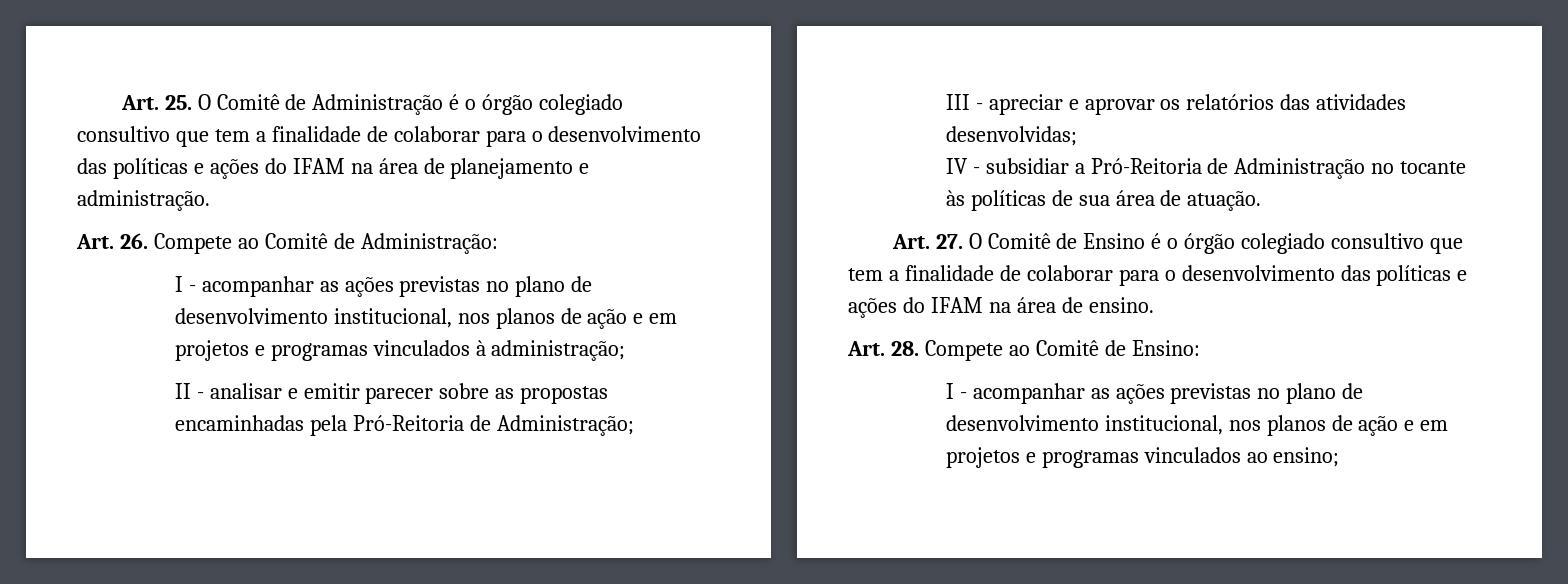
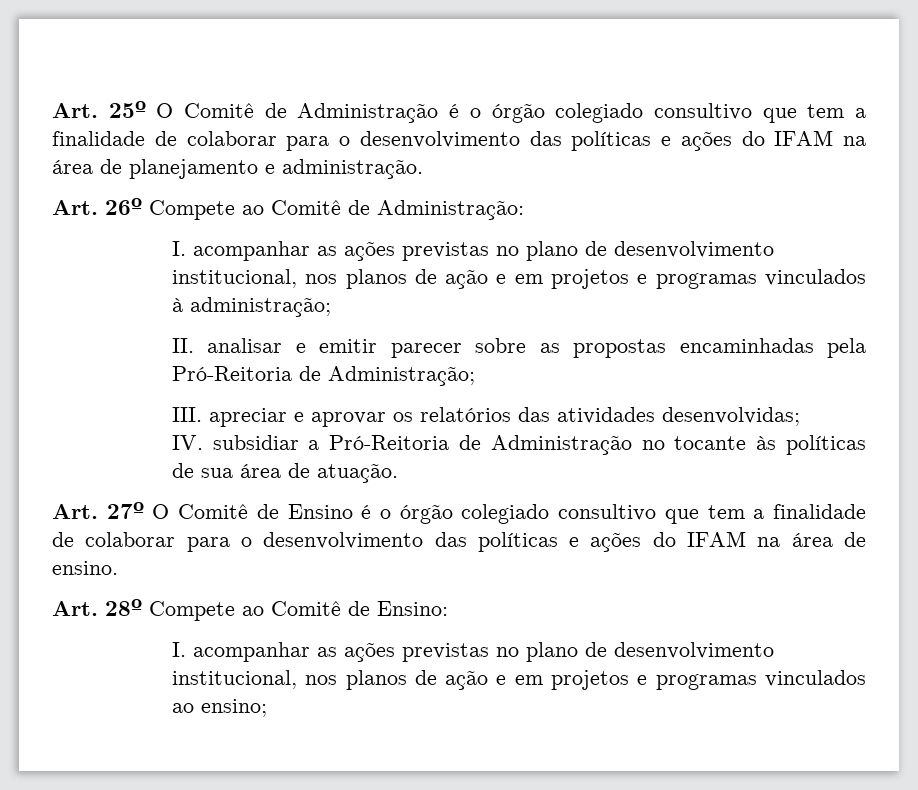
[120,95,192,110] Art. 25. -> [52,101,146,118] Art. 25º
[119,233,148,249] 26. -> [105,198,142,215] 26º
[174,276,196,292] I - -> [171,241,186,256] I.
[174,383,204,399] II - -> [171,338,194,353] II.
[945,94,983,110] III - -> [171,407,202,422] III.
[945,158,980,174] IV - -> [171,435,203,450] IV.
[935,234,963,249] 27. -> [106,502,144,519] 27º
[890,341,919,356] 28. -> [105,599,142,616] 28º
[945,383,967,399] I - -> [171,642,186,657] I.

